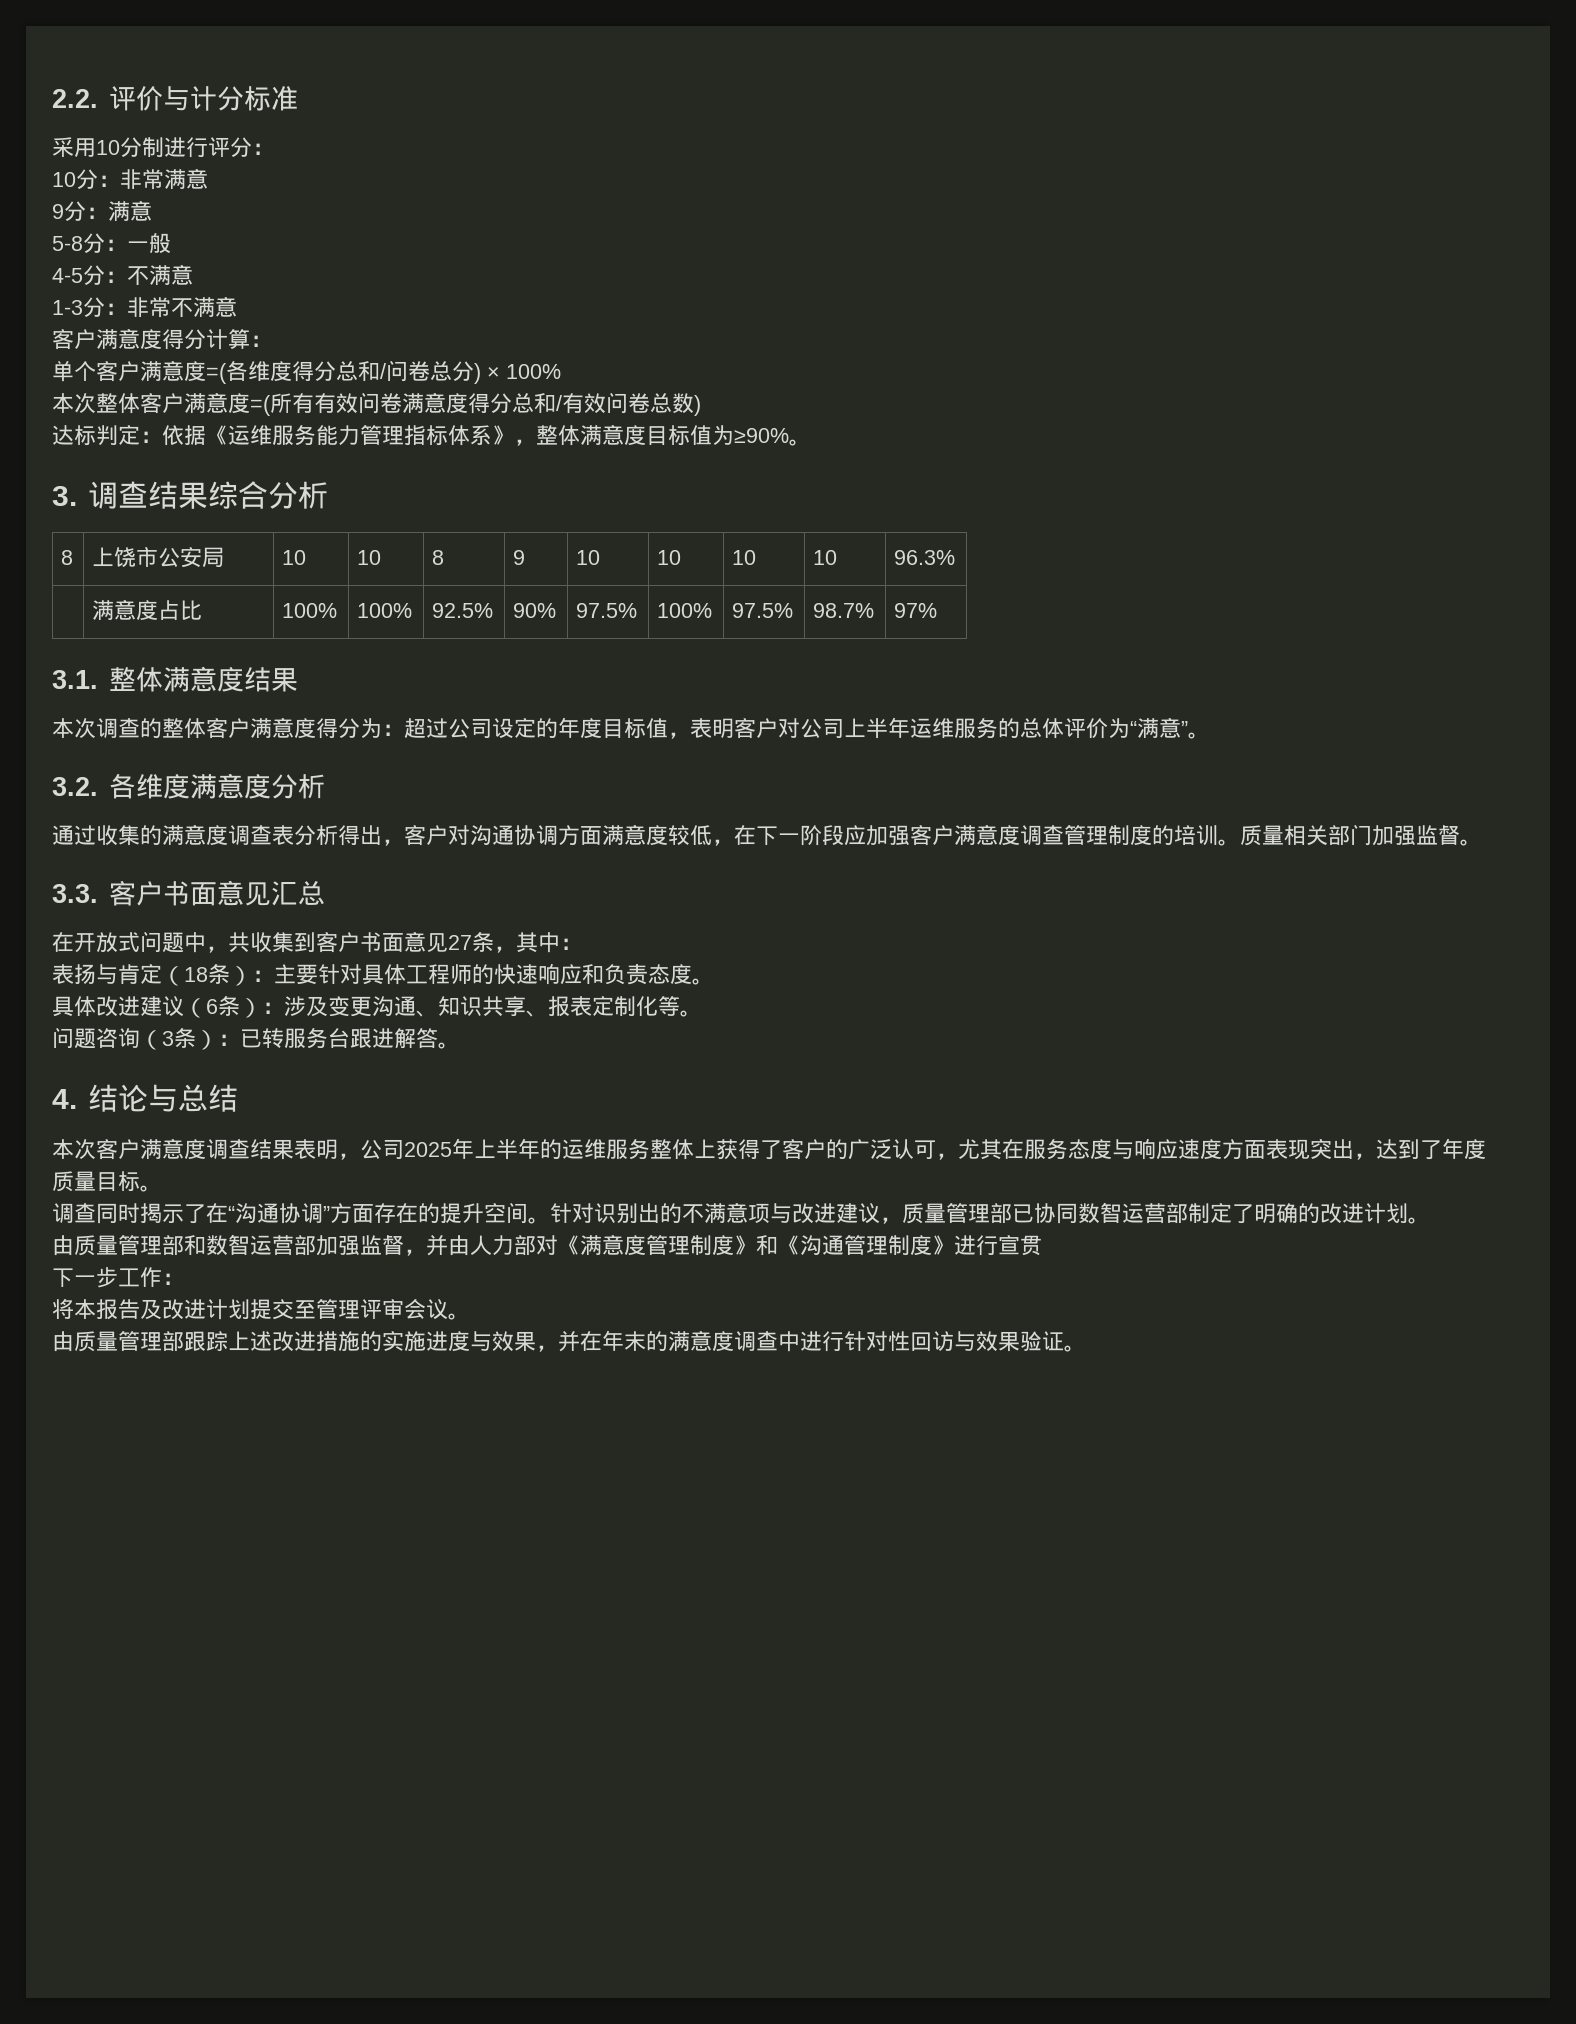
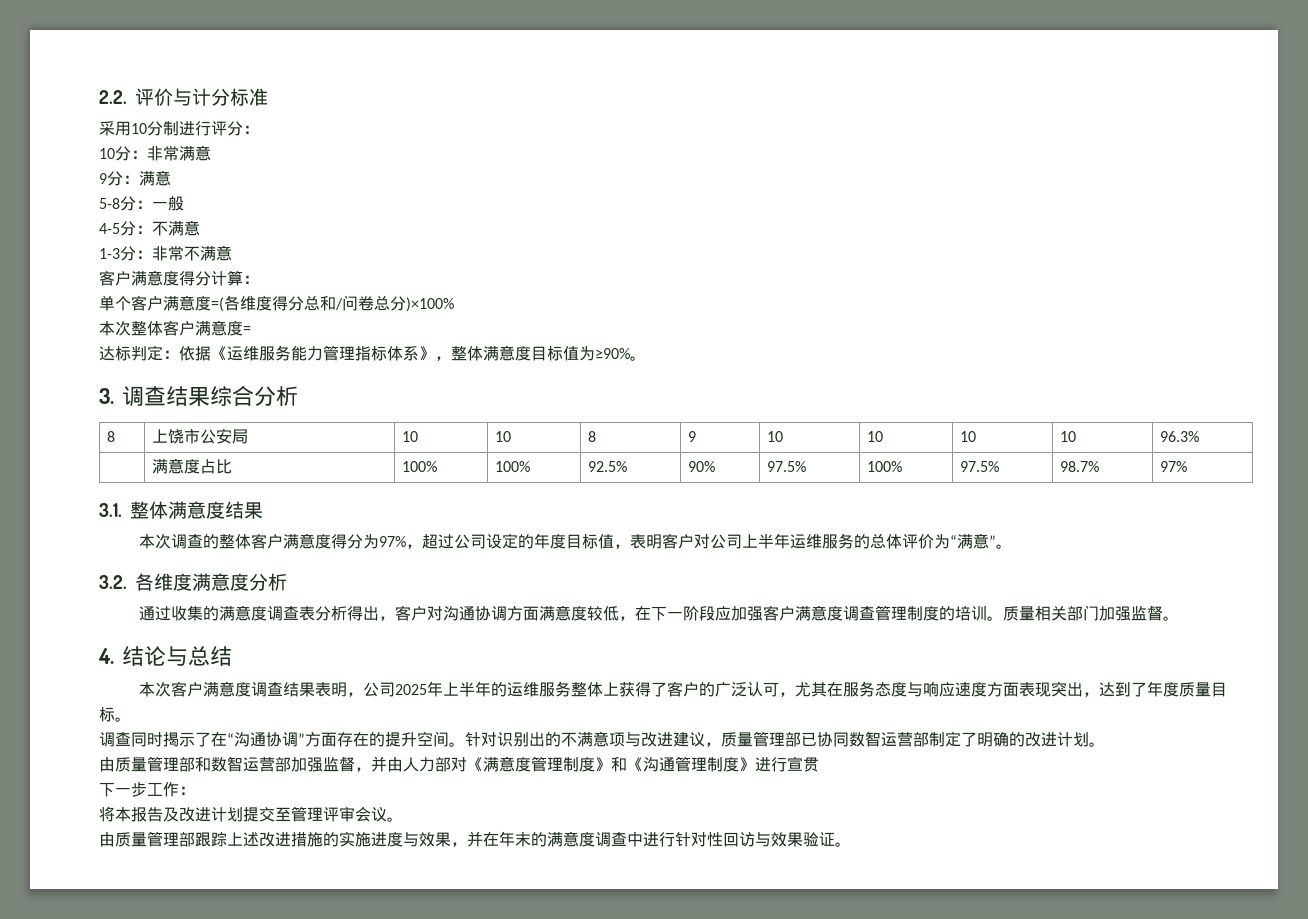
[474,363,561,384] ) × 100% -> [406,297,454,312] )×100%
[250,392,701,416] =(所有有效问卷满意度得分总和/有效问卷总数) -> [243,326,251,334] =
[382,724,404,736] ： -> [379,536,423,549] 97%，
[52,880,325,906] [52,931,582,953] [52,963,714,986] [52,996,702,1018] [52,1027,460,1050] // 3.3.客户书面意见汇总 // 在开放式问题中，共收集到客户书面意见27条，其中： // 表扬与肯定（18条）：主要针对具体工程师的快速响应和负责态度。 // 具体改进建议（6条）：涉及变更沟通、知识共享、报表定制化等。 // 问题咨询（3条）：已转服务台跟进解答。 -> (1180, 618) none

